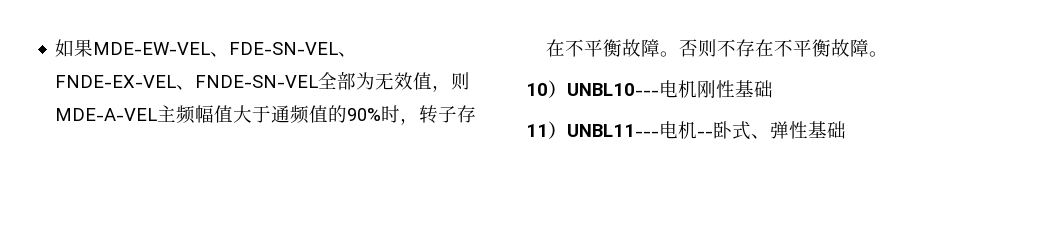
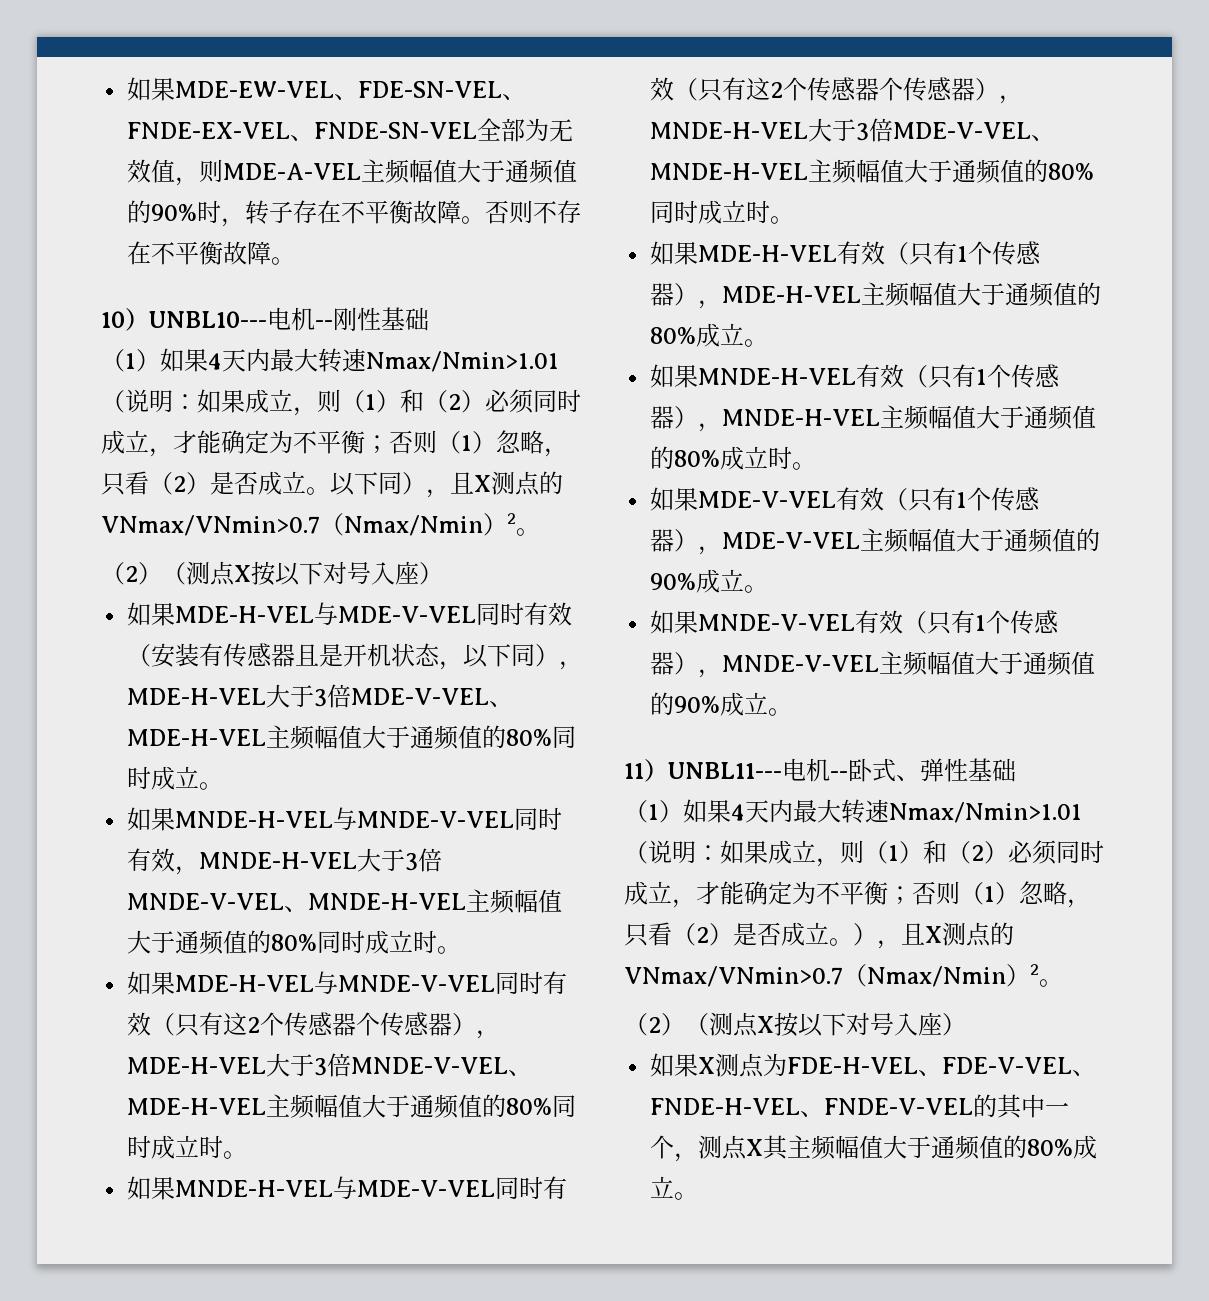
(697, 89) none -> [315,320,333,328] --
(773, 89) none -> [101,348,559,373] [101,389,581,416] [101,430,568,457] [101,471,563,498] [101,513,516,536] [516,528,540,536] [101,561,443,586] [127,602,573,626] [127,643,584,670] [127,684,514,708] [127,725,577,750] [127,766,224,790] [127,807,563,831] [127,848,443,875] [127,889,563,914] [127,930,462,955] [127,971,568,995] [127,1012,501,1039] [127,1053,533,1077] [127,1094,577,1119] [127,1135,248,1159] [127,1176,568,1200] [650,77,1024,104] [650,118,1056,142] [650,159,1095,184] [650,200,795,224] [650,241,1042,266] [650,282,1102,309] [650,323,769,347] [650,364,1061,389] [650,405,1097,432] [650,446,817,470] [650,487,1041,512] [650,528,1101,555] [650,569,769,593] [650,610,1060,635] [650,651,1096,678] [650,692,793,716] // （1）如果4天内最大转速Nmax/Nmin>1.01（说明：如果成立，则（1）和（2）必须同时成立，才能确定为不平衡；否则（1）忽略，只看（2）是否成立。以下同），且X测点的VNmax/VNmin>0.7（Nmax/Nmin）2。 // （2）（测点X按以下对号入座） // 如果MDE-H-VEL与MDE-V-VEL同时有效（安装有传感器且是开机状态，以下同），MDE-H-VEL大于3倍MDE-V-VEL、MDE-H-VEL主频幅值大于通频值的80%同时成立。 // 如果MNDE-H-VEL与MNDE-V-VEL同时有效，MNDE-H-VEL大于3倍MNDE-V-VEL、MNDE-H-VEL主频幅值大于通频值的80%同时成立时。 // 如果MDE-H-VEL与MNDE-V-VEL同时有效（只有这2个传感器个传感器），MDE-H-VEL大于3倍MNDE-V-VEL、MDE-H-VEL主频幅值大于通频值的80%同时成立时。 // 如果MNDE-H-VEL与MDE-V-VEL同时有效（只有这2个传感器个传感器），MNDE-H-VEL大于3倍MDE-V-VEL、MNDE-H-VEL主频幅值大于通频值的80%同时成立时。 // 如果MDE-H-VEL有效（只有1个传感器），MDE-H-VEL主频幅值大于通频值的80%成立。 // 如果MNDE-H-VEL有效（只有1个传感器），MNDE-H-VEL主频幅值大于通频值的80%成立时。 // 如果MDE-V-VEL有效（只有1个传感器），MDE-V-VEL主频幅值大于通频值的90%成立。 // 如果MNDE-V-VEL有效（只有1个传感器），MNDE-V-VEL主频幅值大于通频值的90%成立。
(846, 130) none -> [624,799,1082,824] [624,840,1104,867] [624,881,1091,908] [624,922,1014,949] [624,964,1039,987] [1039,979,1063,987] [624,1012,966,1037] [650,1053,1097,1078] [650,1094,1070,1119] [650,1135,1098,1162] [650,1176,699,1200] // （1）如果4天内最大转速Nmax/Nmin>1.01（说明：如果成立，则（1）和（2）必须同时成立，才能确定为不平衡；否则（1）忽略，只看（2）是否成立。），且X测点的VNmax/VNmin>0.7（Nmax/Nmin）2。 // （2）（测点X按以下对号入座） // 如果X测点为FDE-H-VEL、FDE-V-VEL、FNDE-H-VEL、FNDE-V-VEL的其中一个，测点X其主频幅值大于通频值的80%成立。

